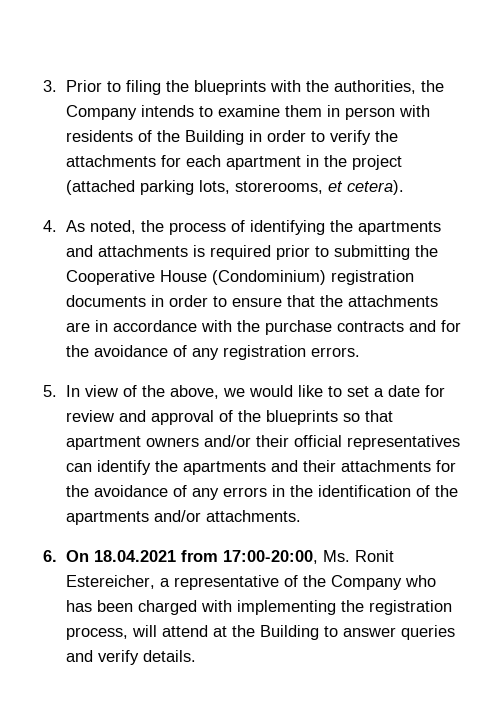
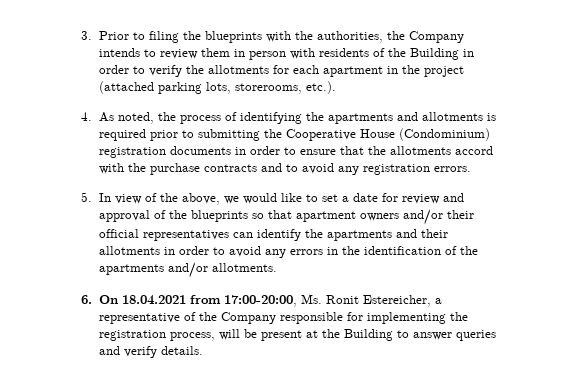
[217,105,280,117] examine -> [159,49,198,59] review
[65,155,156,167] attachments -> [207,65,269,74] allotments
[327,180,404,195] et cetera). -> [305,81,336,94] etc.).
[97,245,188,257] attachments -> [421,112,483,121] allotments
[347,295,438,307] [65,320,197,332] attachments are in accordance -> [389,146,493,155] allotments accord
[440,320,461,332] [65,345,187,357] for the avoidance of -> [285,163,334,174] to avoid
[340,460,456,472] [65,485,187,497] attachments for the avoidance of -> [98,246,261,257] allotments in order to avoid
[205,510,301,522] attachments. -> [211,263,277,272] allotments.
[404,575,436,587] [65,600,232,615] who has been charged with -> [279,312,363,324] responsible for
[161,625,208,637] attend -> [243,329,302,341] be present

